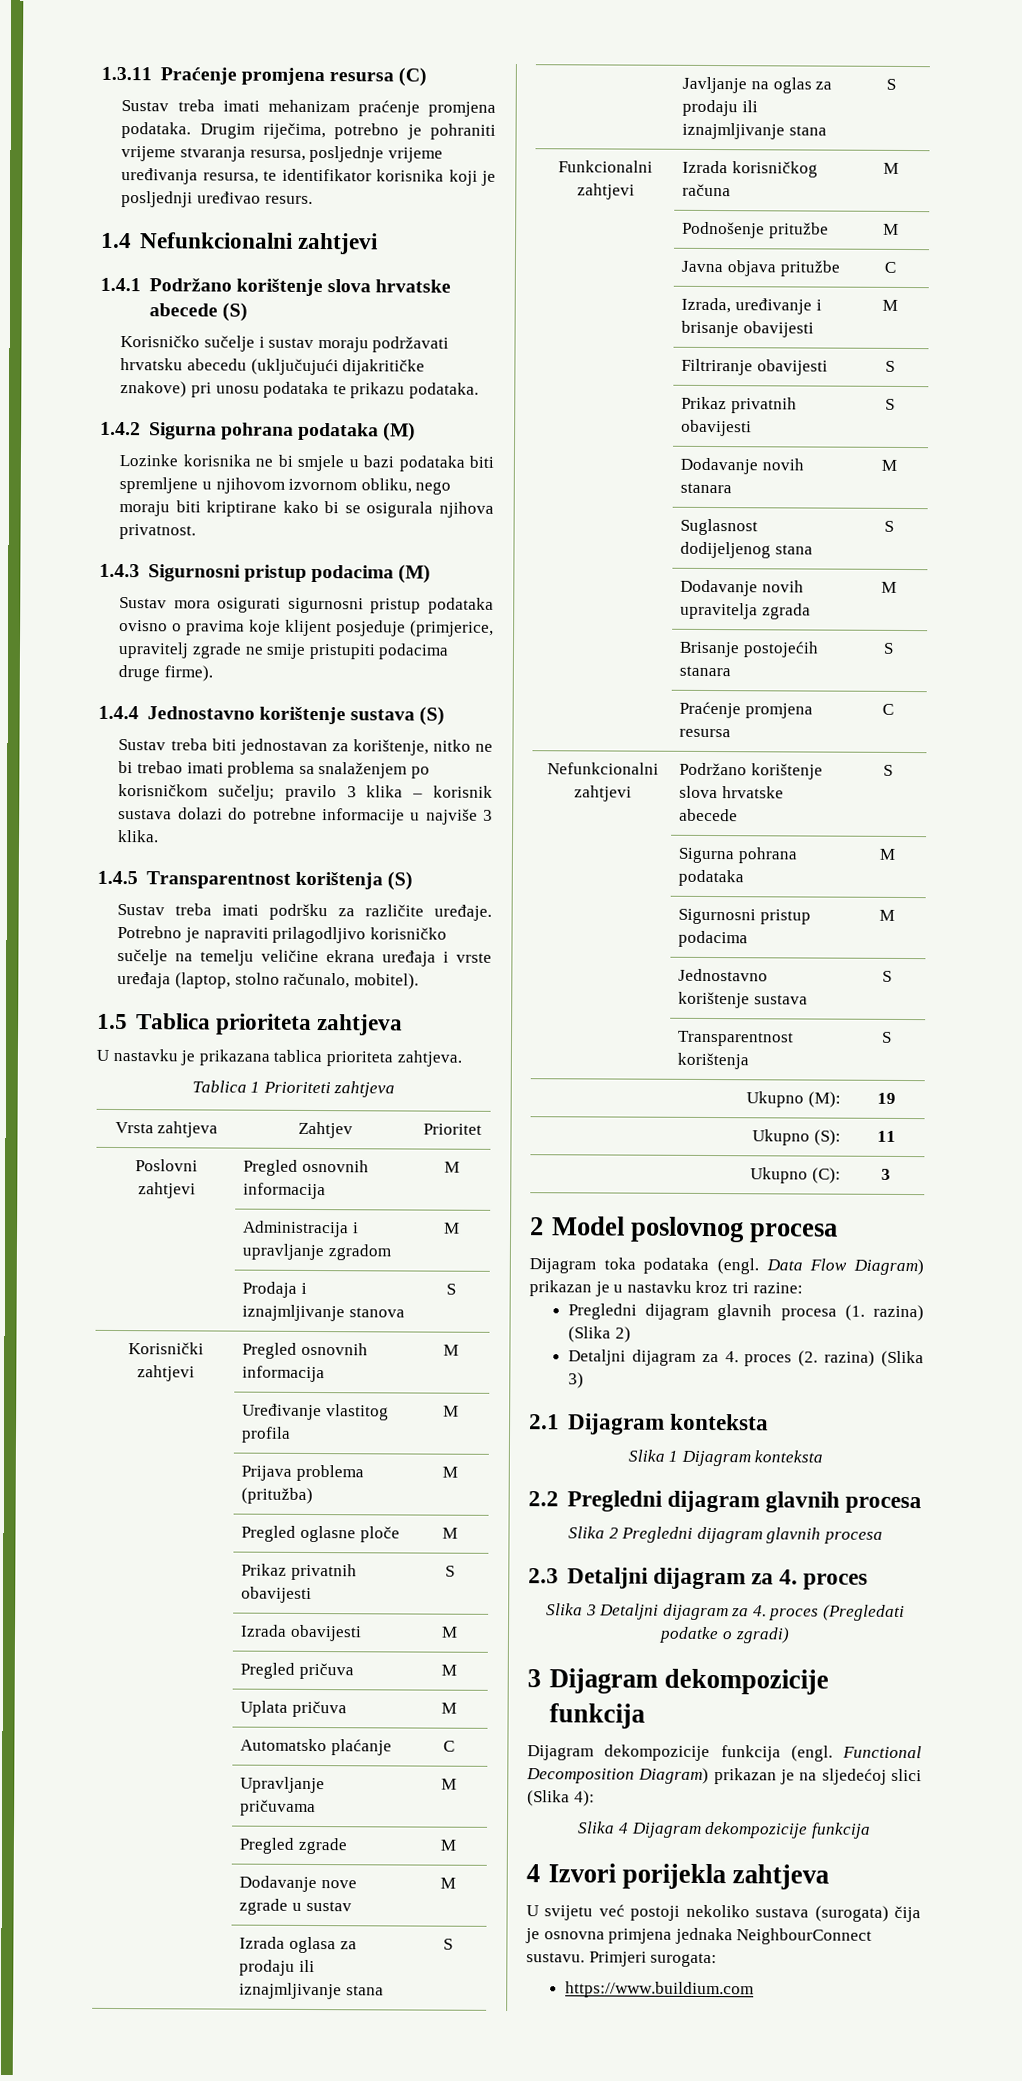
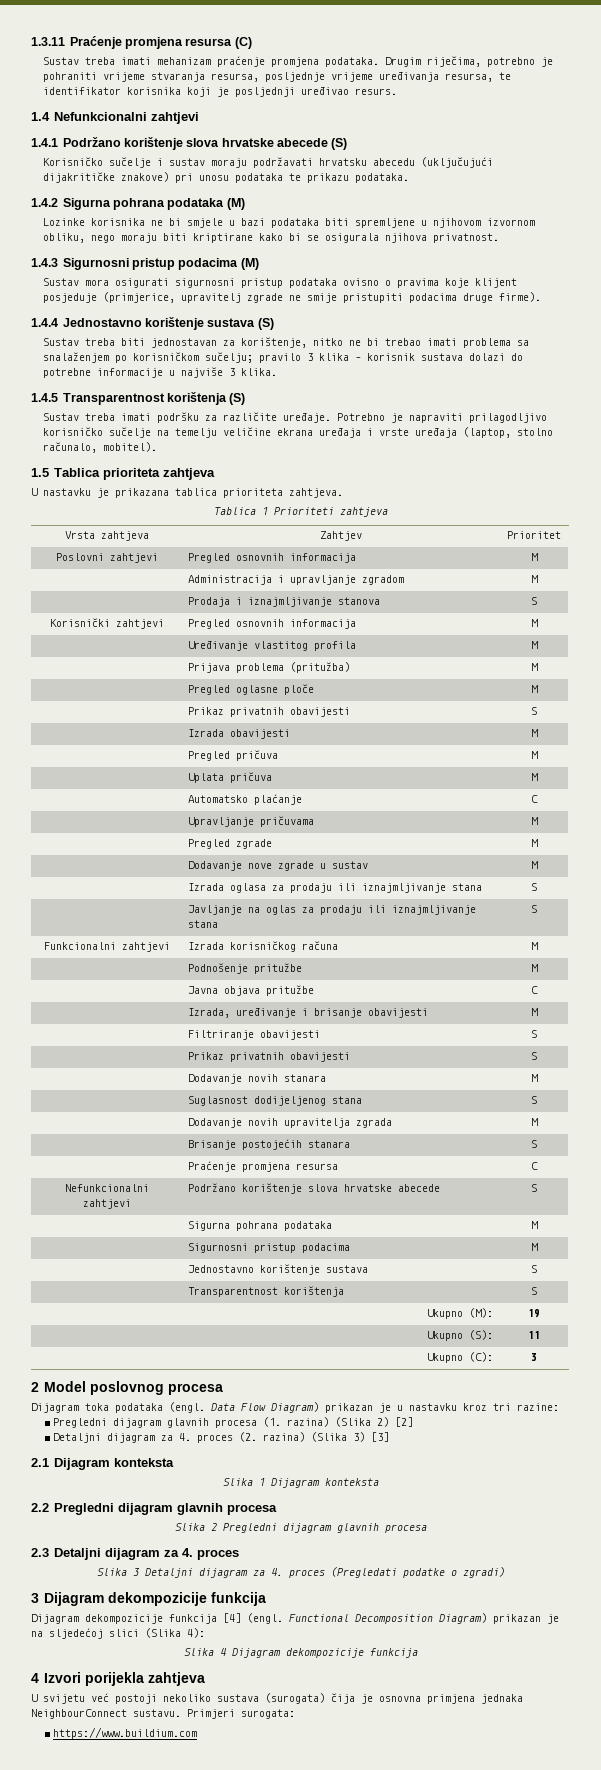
(631, 1334) none -> [394,1417,413,1427] [2]
(585, 1380) none -> [370,1432,389,1442] [3]
(781, 1753) none -> [223,1613,241,1623] [4]

